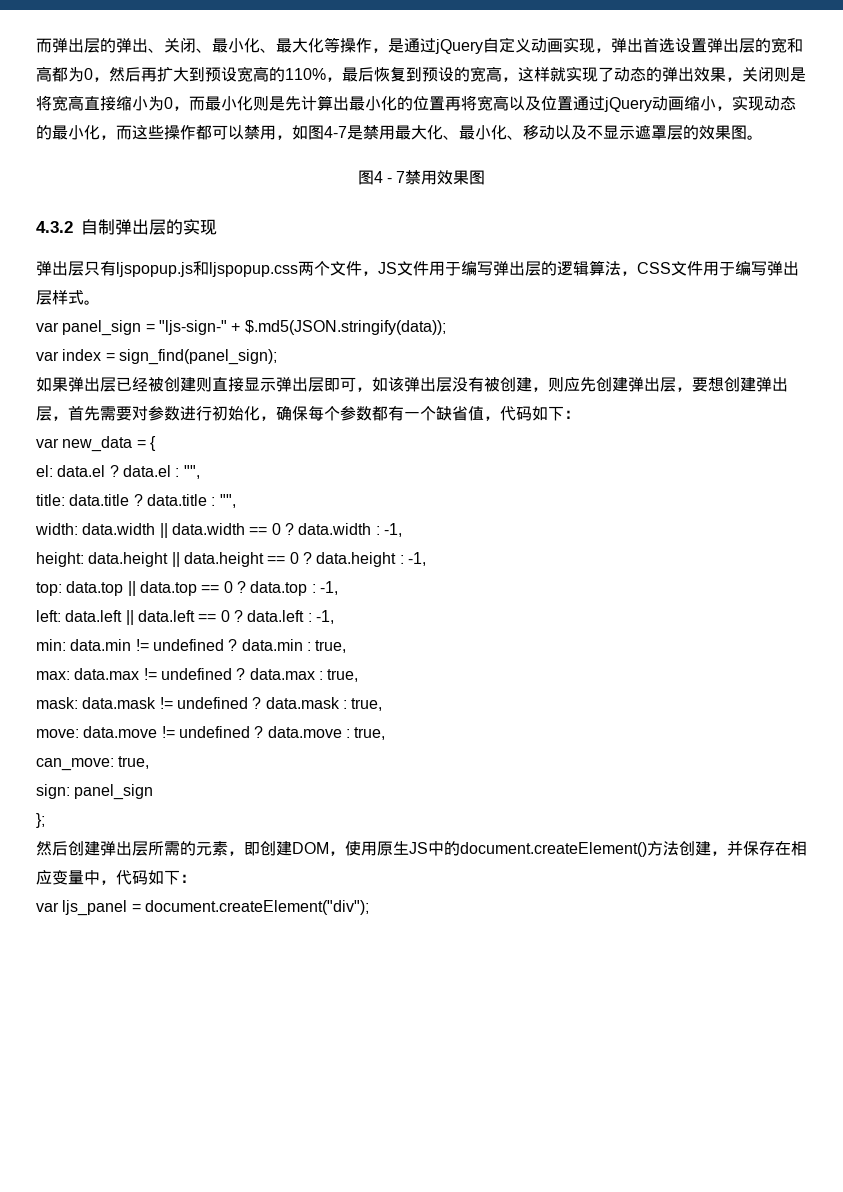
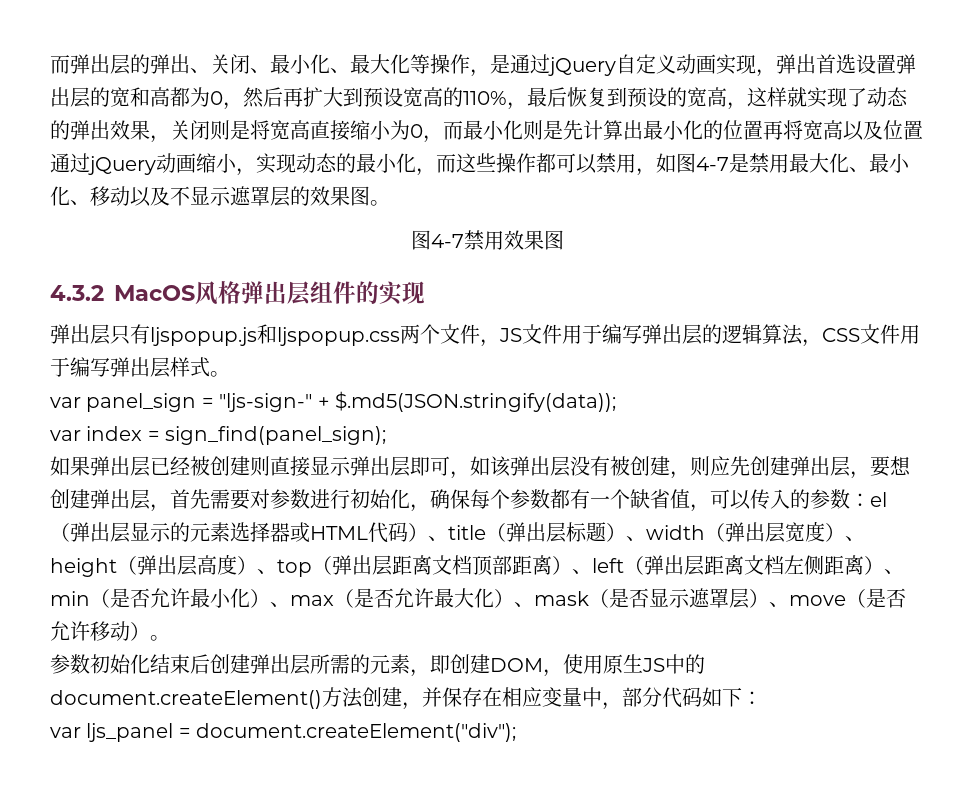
[373,171,406,183] 4 - 7 -> [430,234,464,248] 4-7
[81,219,166,235] 自制弹出层 -> [114,281,356,305] MacOS风格弹出层组件
[500,406,580,421] [36,436,156,452] [36,465,200,479] [36,494,236,508] [35,523,402,538] [36,552,426,567] [36,581,338,596] [36,610,334,625] [36,639,347,653] [36,668,359,682] [36,697,383,711] [36,726,386,740] [36,756,150,771] [36,784,154,800] [36,813,45,828] [36,841,52,856] 代码如下： // var new_data = { // el: data.el ? data.el : "", // title: data.title ? data.title : "", // width: data.width || data.width == 0 ? data.width : -1, // height: data.height || data.height == 0 ? data.height : -1, // top: data.top || data.top == 0 ? data.top : -1, // left: data.left || data.left == 0 ? data.left : -1, // min: data.min != undefined ? data.min : true, // max: data.max != undefined ? data.max : true, // mask: data.mask != undefined ? data.mask : true, // move: data.move != undefined ? data.move : true, // can_move: true, // sign: panel_sign // }; // 然 -> [710,489,887,510] [50,521,865,543] [50,554,904,577] [50,588,906,609] [50,621,170,641] [50,654,190,674] 可以传入的参数：el（弹出层显示的元素选择器或HTML代码）、title（弹出层标题）、width（弹出层宽度）、height（弹出层高度）、top（弹出层距离文档顶部距离）、left（弹出层距离文档左侧距离）、min（是否允许最小化）、max（是否允许最大化）、mask（是否显示遮罩层）、move（是否允许移动）。 // 参数初始化结束
(116, 882) none -> [622,687,662,707] 部分

